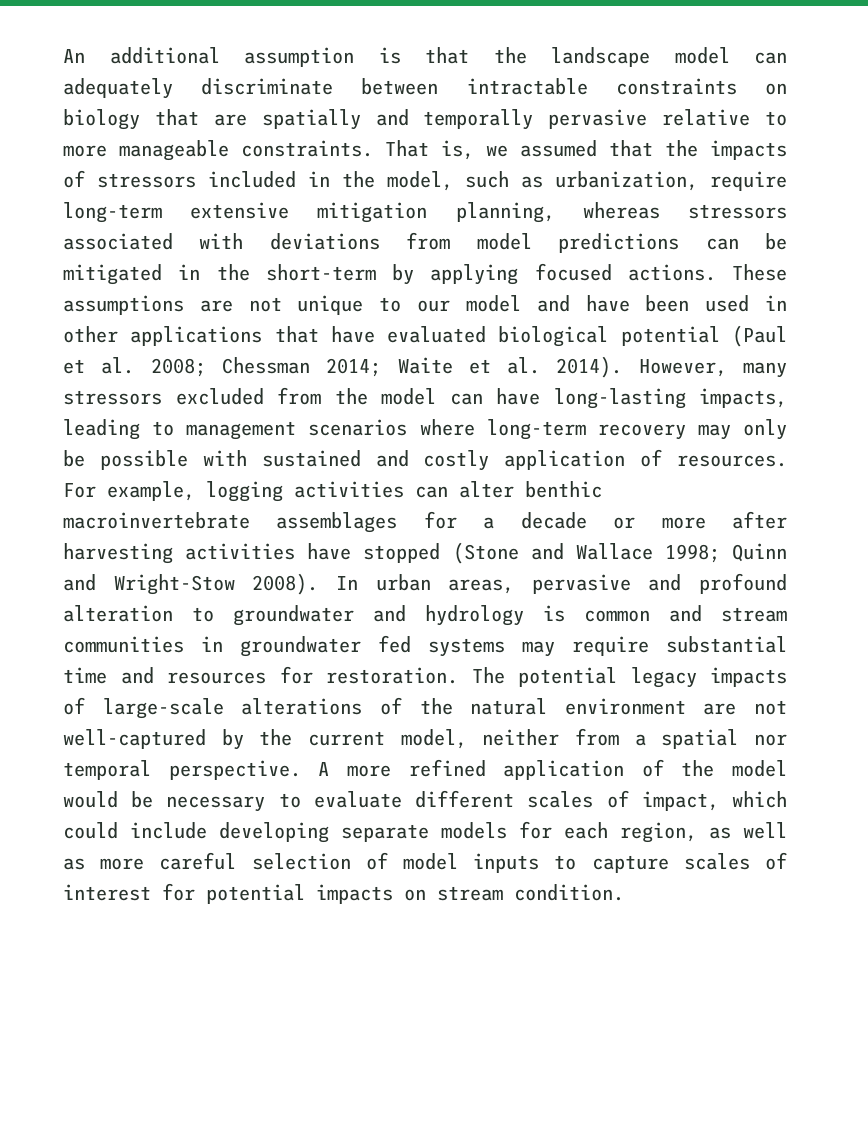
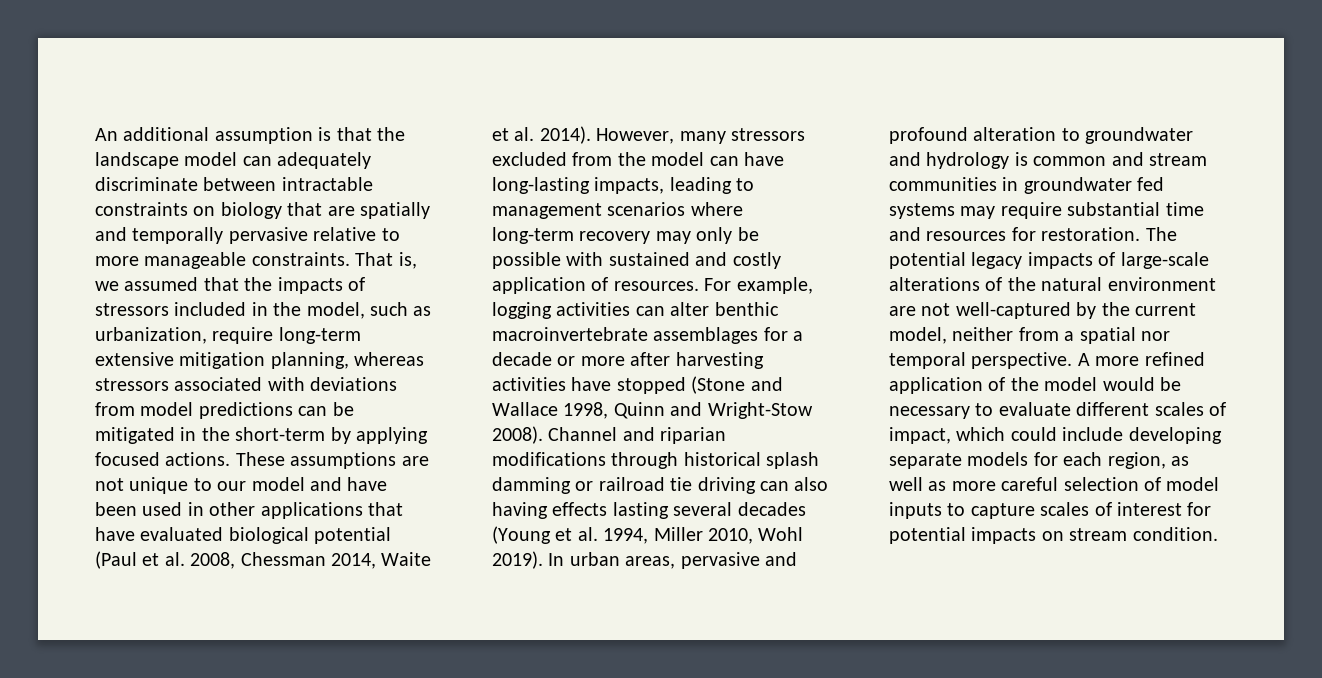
[150,357,382,377] 2008; Chessman 2014; -> [190,552,376,569] 2008, Chessman 2014,
[664,544,720,563] 1998; -> [563,402,609,419] 1998,
(319, 584) none -> [548,427,727,444] [492,452,820,469] [492,477,829,494] [492,502,806,519] [492,526,804,544] [492,551,543,569] Channel and riparian modifications through historical splash damming or railroad tie driving can also having effects lasting several decades (Young et al. 1994, Miller 2010, Wohl 2019).

